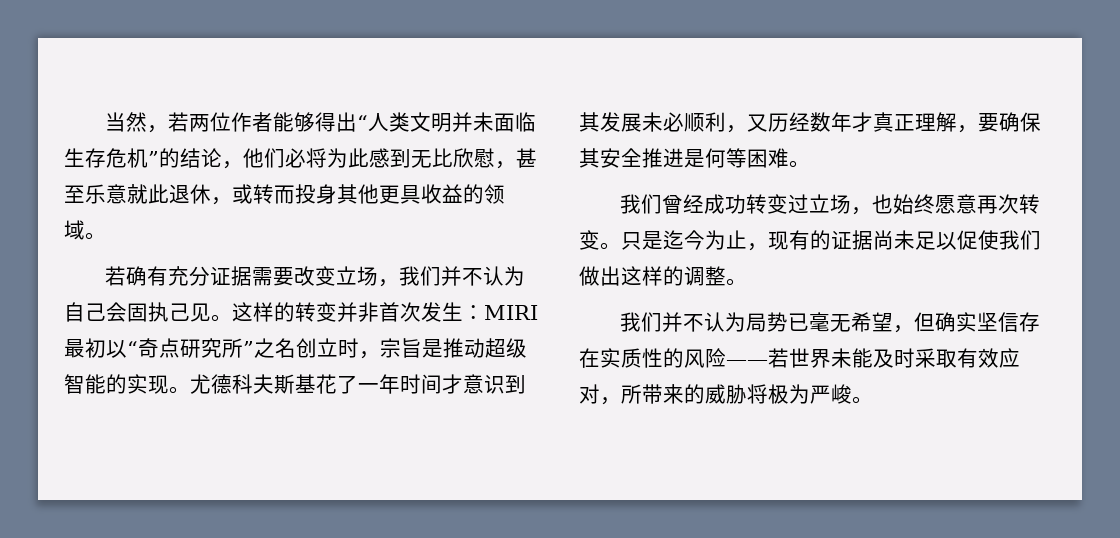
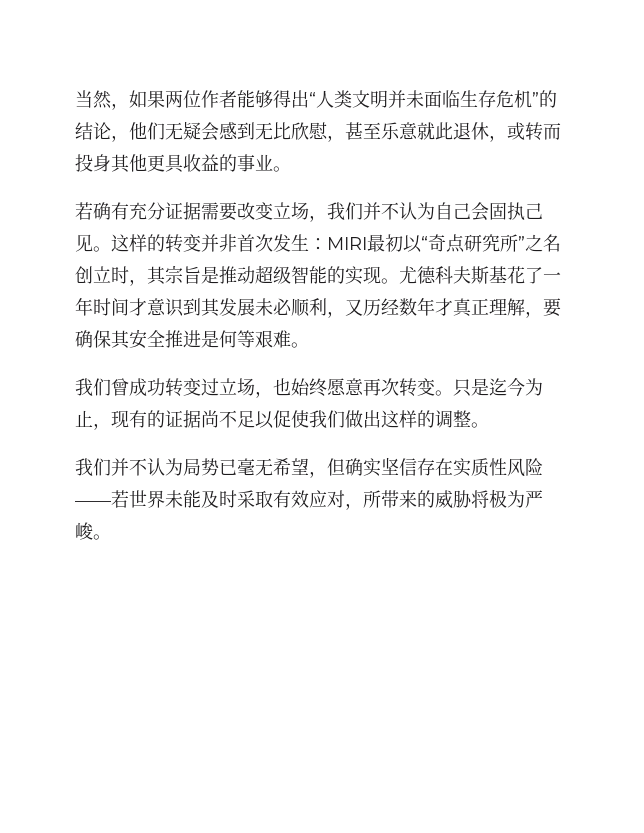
[168,112,190,132] 若 -> [129,90,165,108] 如果
[285,148,369,168] 必将为此 -> [165,121,219,141] 无疑会
[484,184,505,204] [64,220,85,240] 领域 -> [237,154,273,172] 事业
(380, 355) none -> [147,266,166,285] 其
[747,149,768,168] 困 -> [255,330,273,348] 艰
[683,194,705,213] 经 -> (129, 387) none
[894,230,915,250] 未 -> [219,410,237,428] 不
[663,348,684,368] 的 -> (507, 467) none

